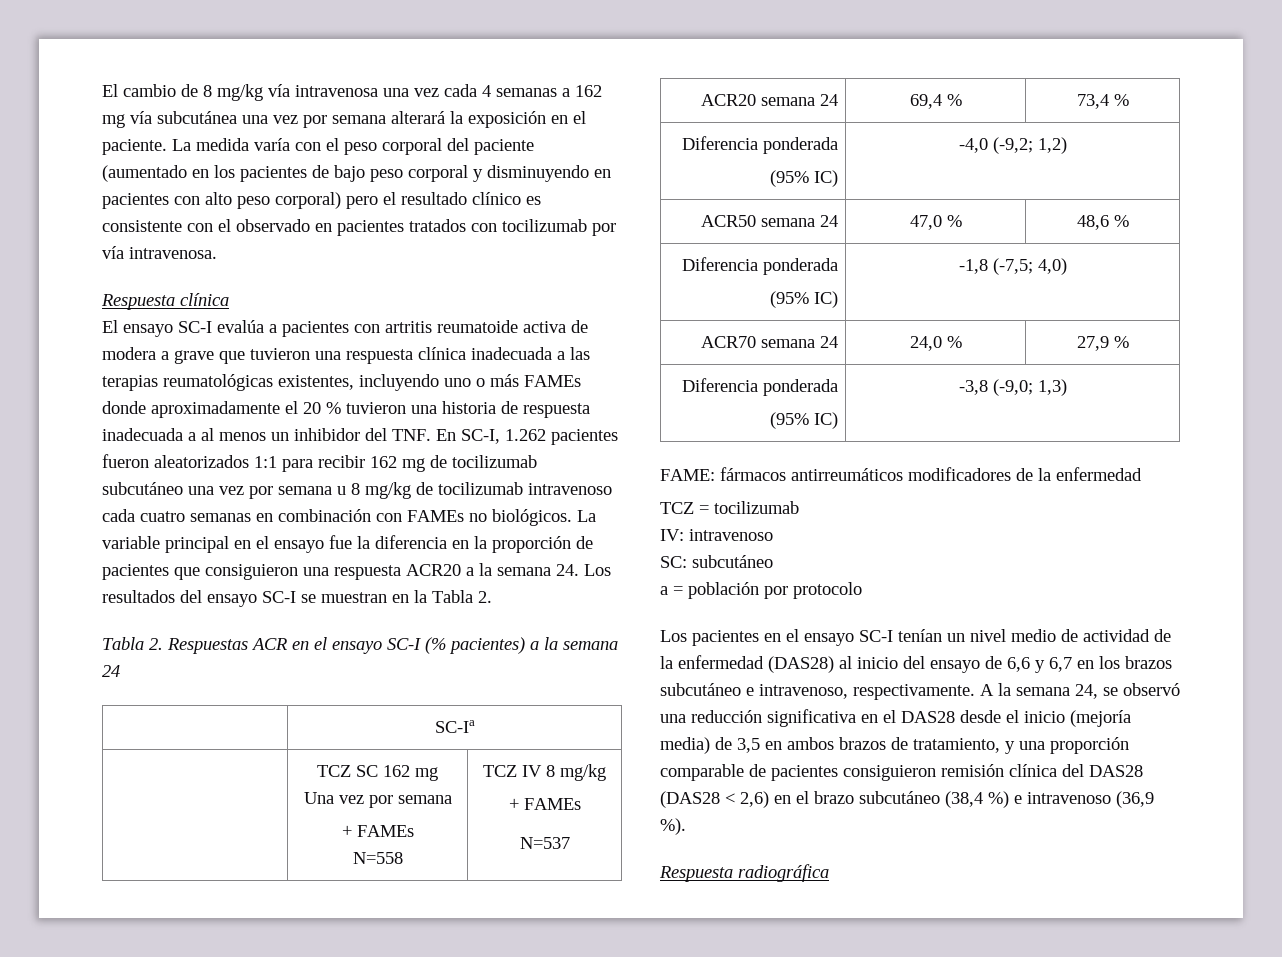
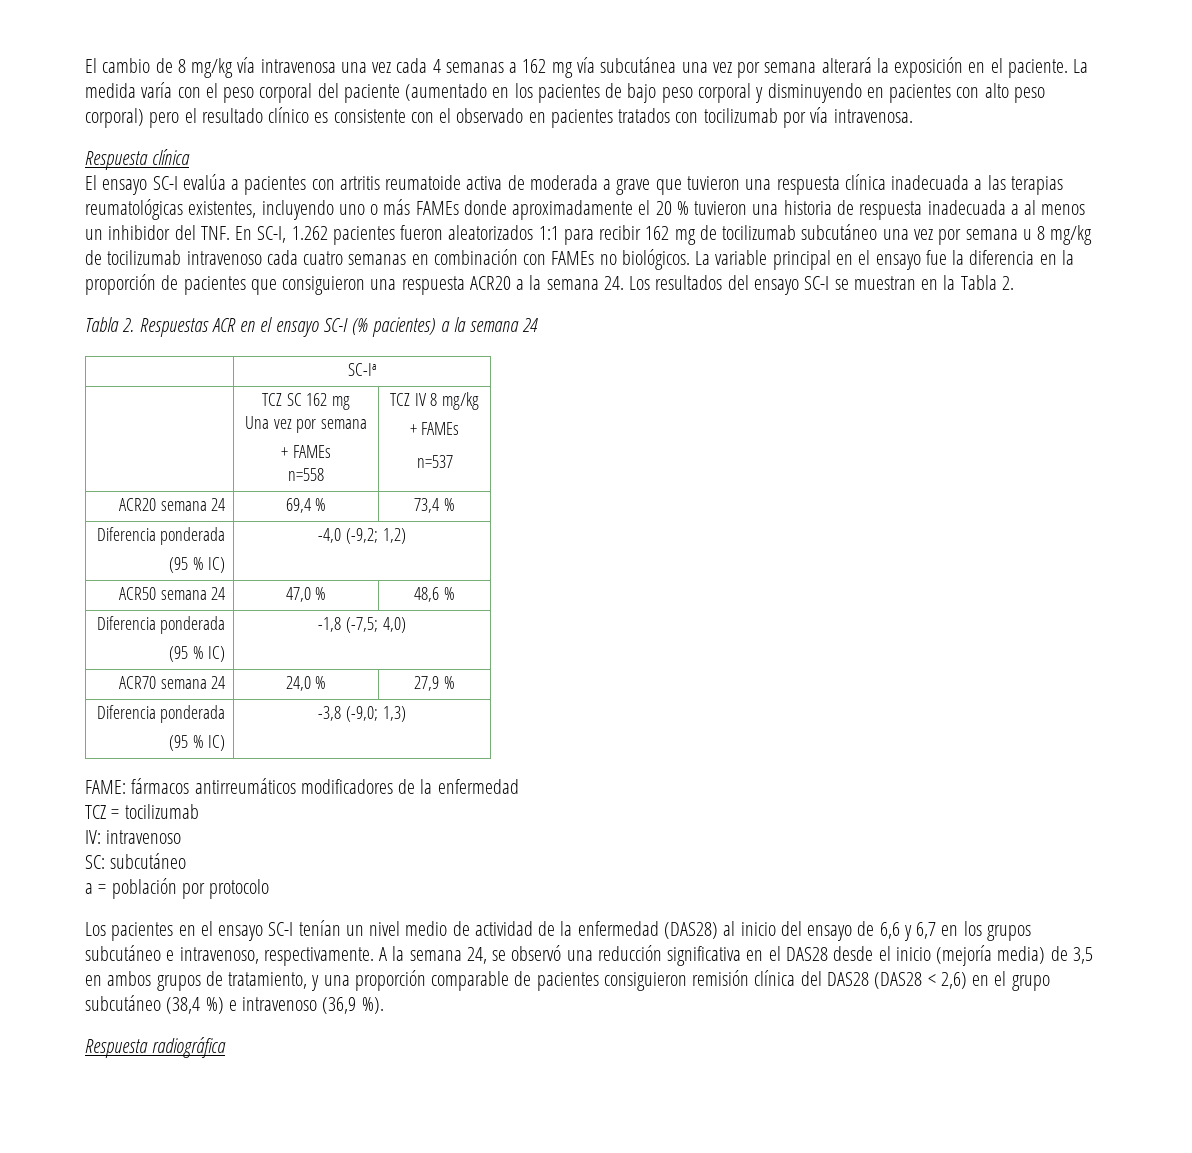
[102,347,156,360] modera -> [529,175,598,190] moderada
[352,852,403,864] N=558 -> [288,468,324,481] n=558
[519,837,570,849] N=537 -> [416,455,453,468] n=537
[770,170,810,187] (95% -> [168,557,204,573] (95 %
[770,291,810,308] (95% -> [168,646,204,662] (95 %
[770,412,810,429] (95% -> [168,735,204,751] (95 %
[1125,656,1172,669] brazos -> [986,925,1031,941] grupos
[839,737,886,750] brazos -> [156,975,201,991] grupos
[814,791,854,804] brazo -> [1011,975,1050,991] grupo

